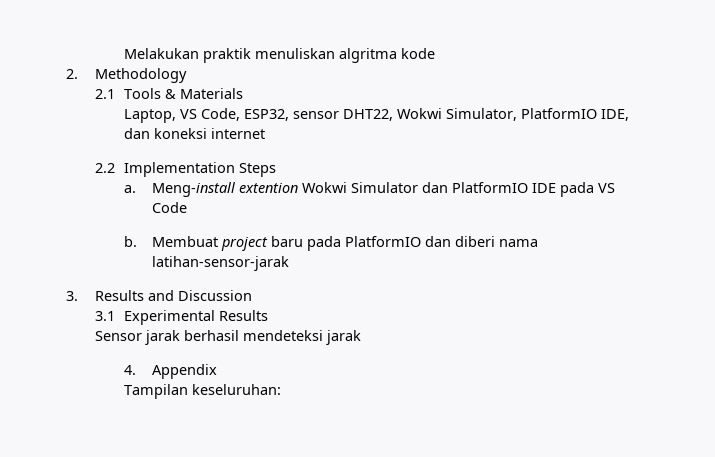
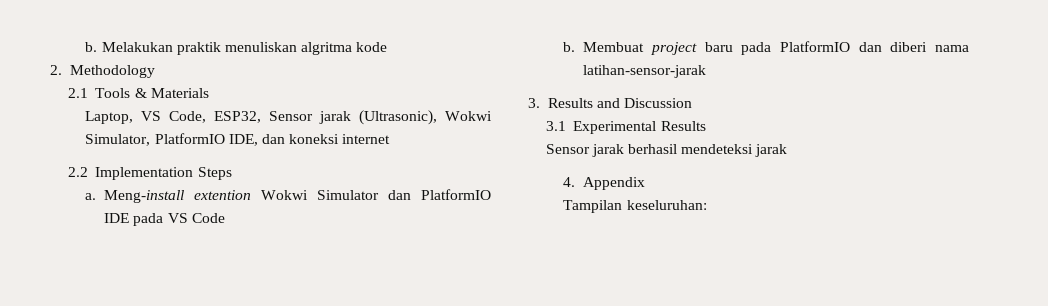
(123, 53) none -> [85,42,98,52] b.
[292,109,393,121] sensor DHT22, -> [269,110,438,125] Sensor jarak (Ultrasonic),

